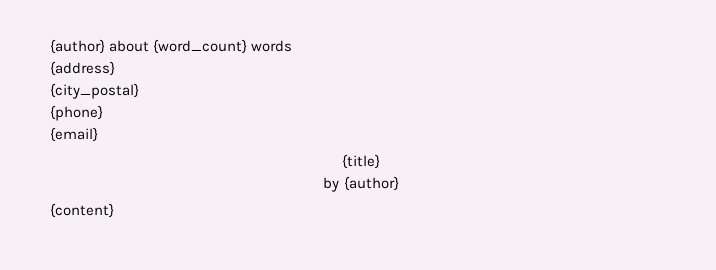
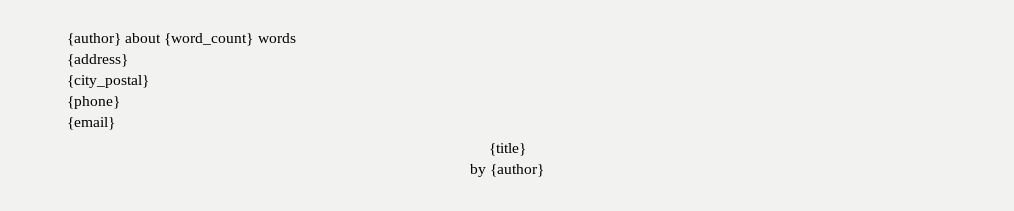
[50,203,114,218] // {content} -> (545, 170) none

